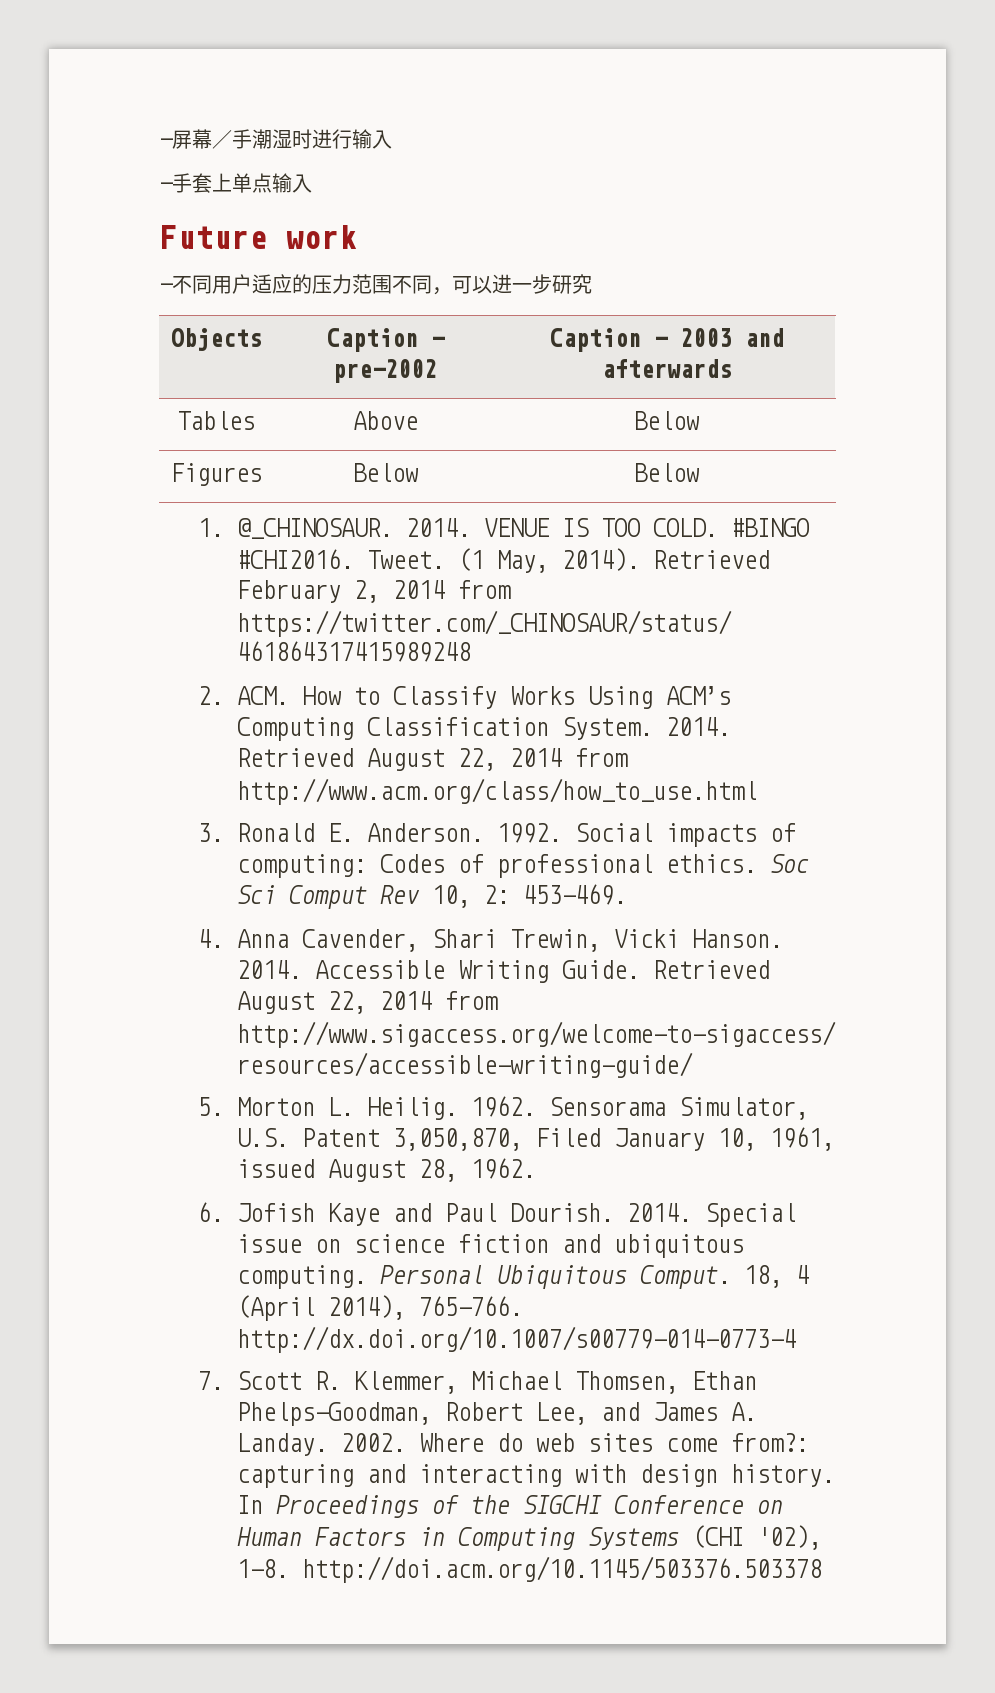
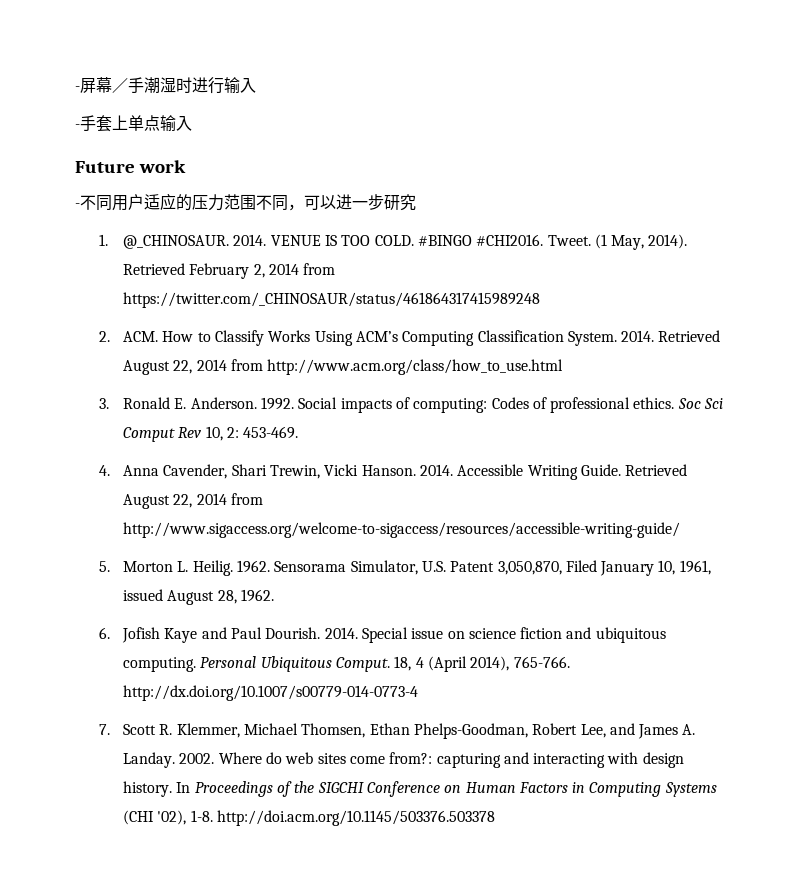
[170,328,262,351] [326,328,445,352] [333,359,437,383] [549,328,784,352] [601,359,732,378] [177,411,255,430] [352,411,418,430] [634,411,699,430] [170,463,262,486] [352,463,418,482] [634,463,699,482] // Objects | Caption – pre-2002 | Caption – 2003 and afterwards // Tables | Above | Below // Figures | Below | Below -> (416, 202) none

